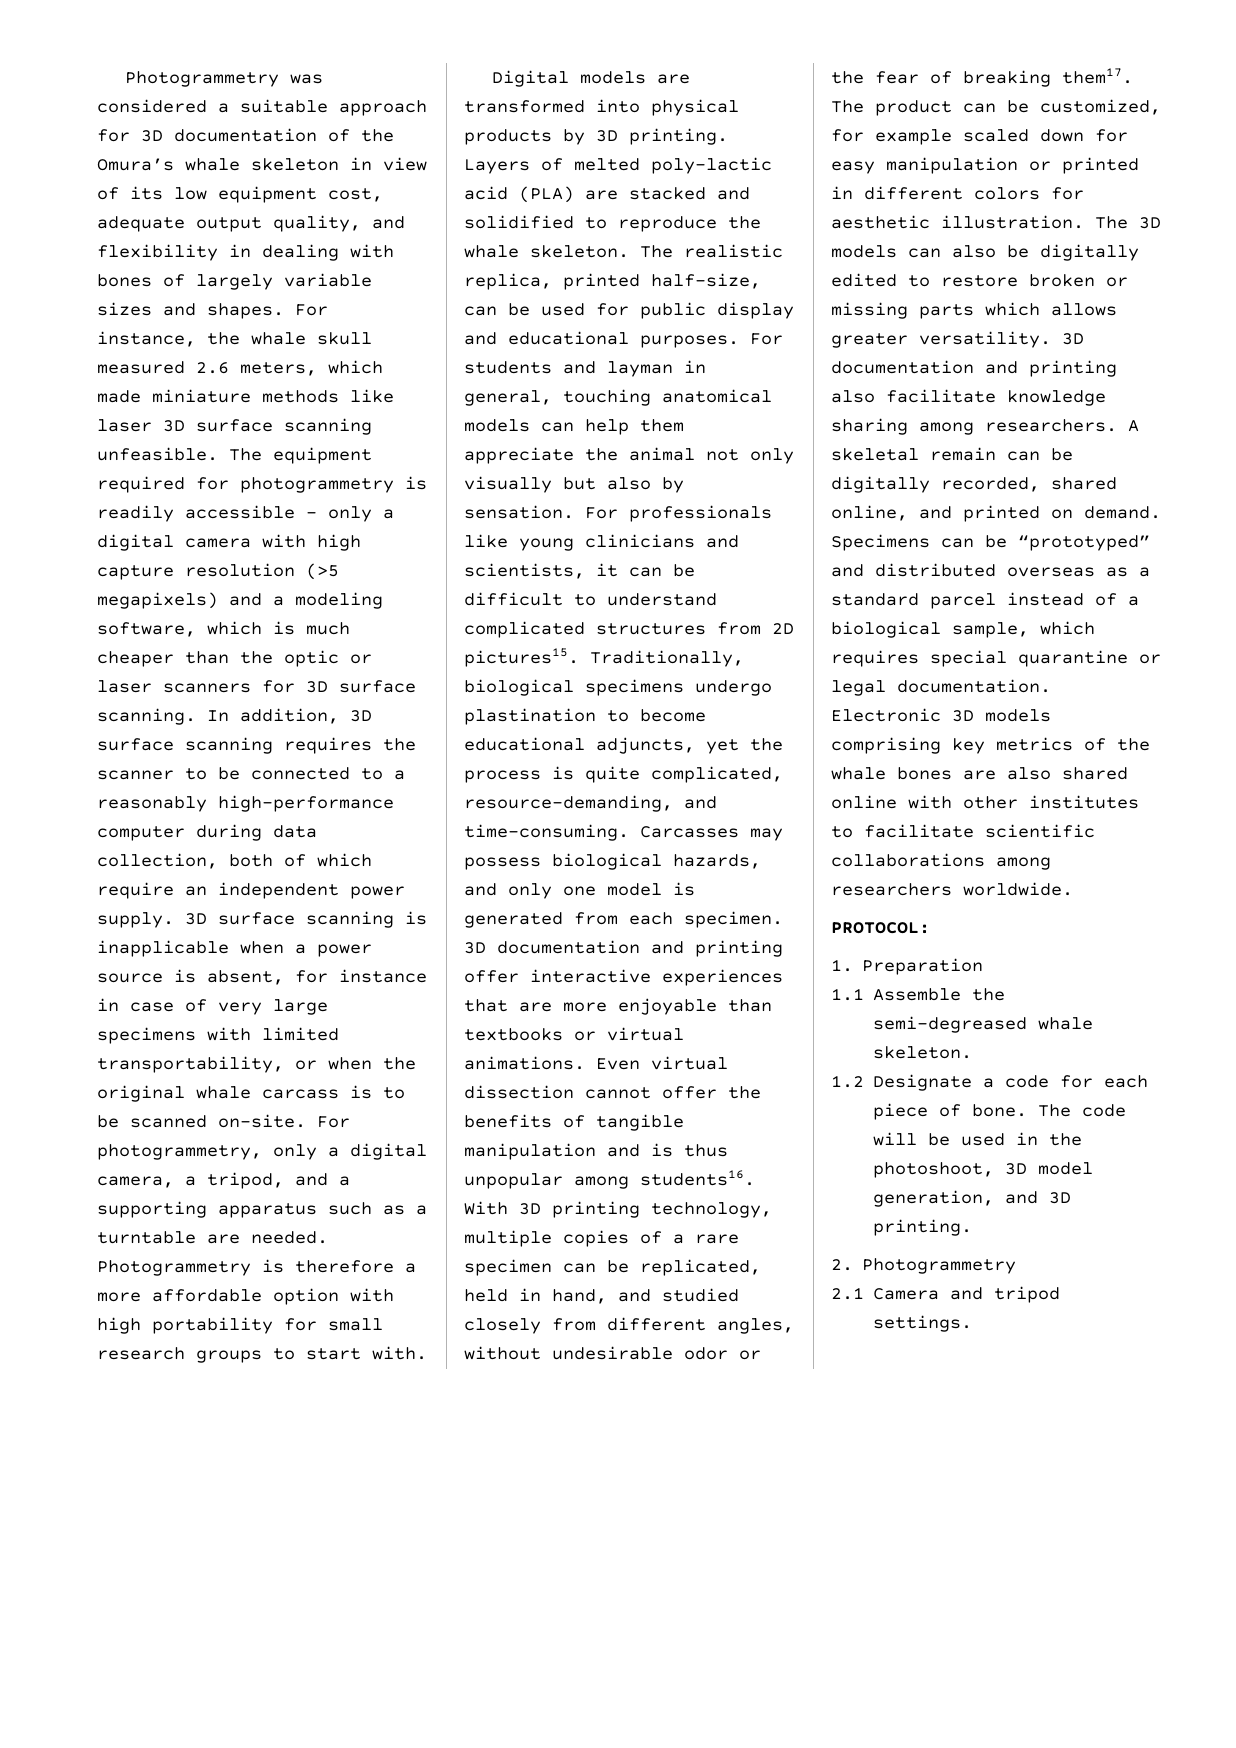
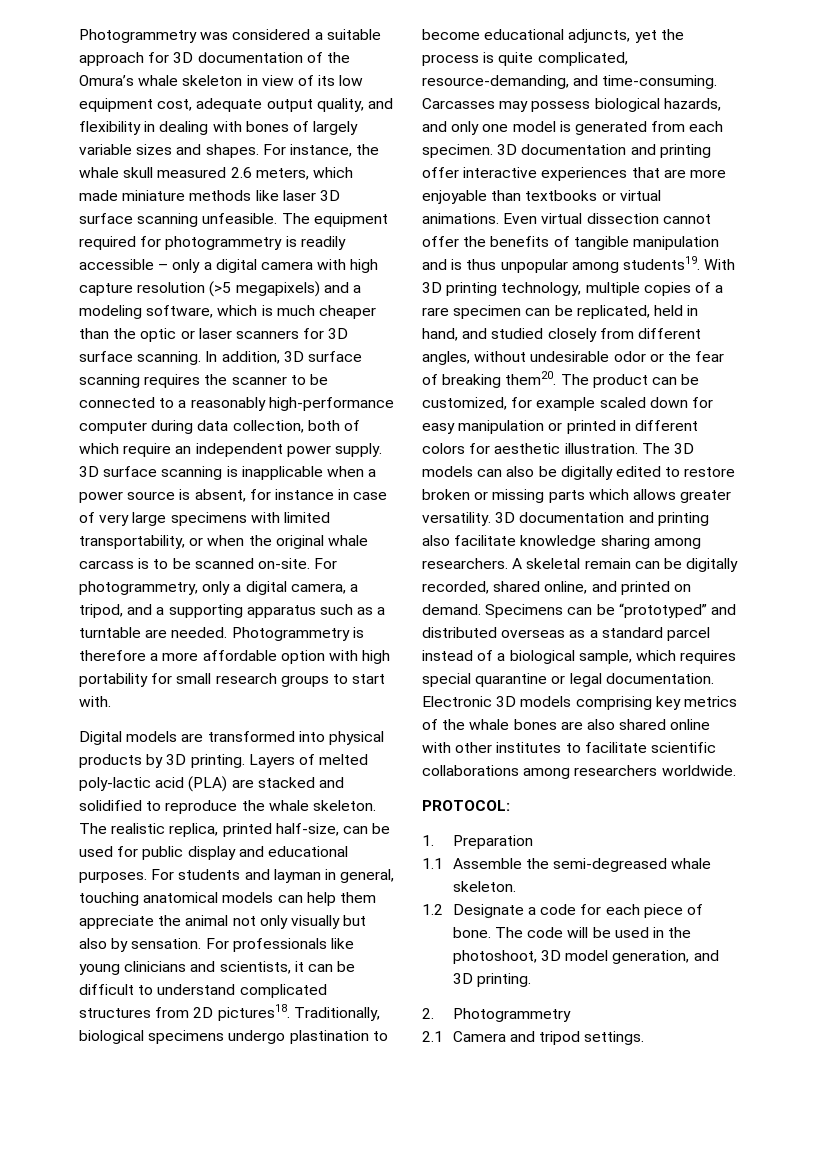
[464,648,579,667] pictures15. -> [217,1004,290,1021] pictures18.
[640,1170,755,1186] students16. -> [622,256,700,270] students19.
[1062,68,1133,84] them17. -> [505,371,557,385] them20.

